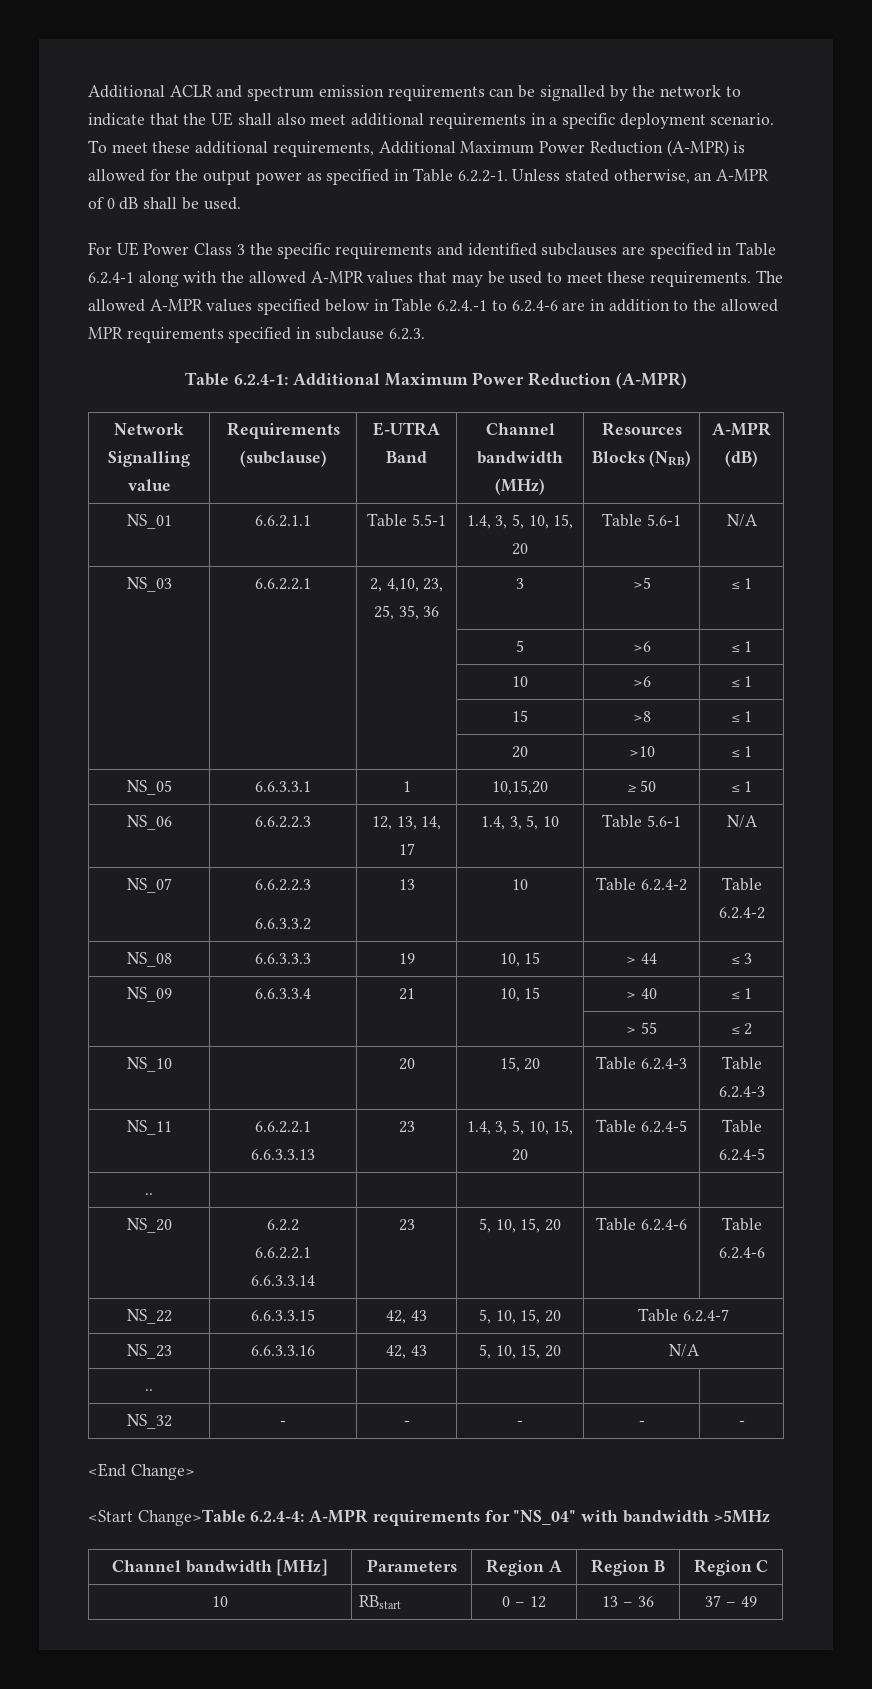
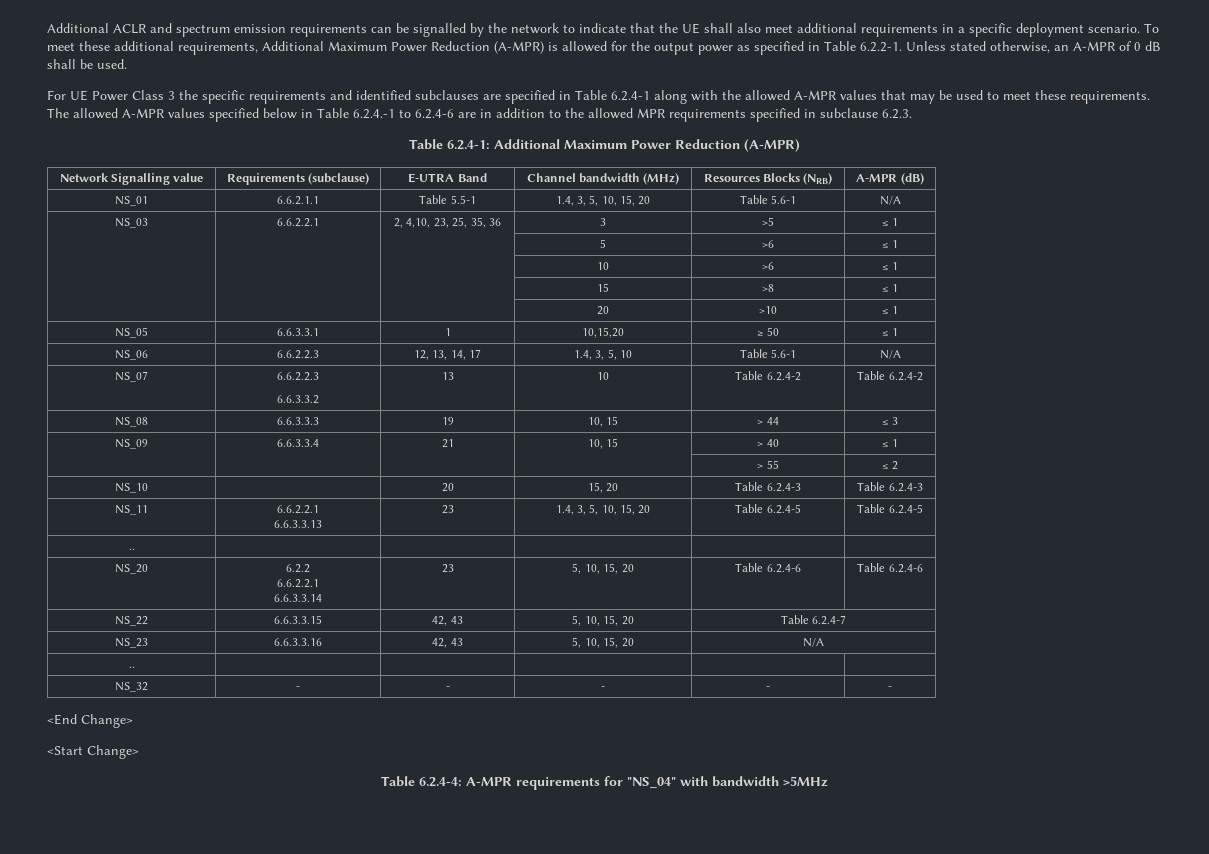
[137,1509,246,1526] Change>Table -> [87,745,139,759] [381,776,415,787] Change> // Table
[111,1559,329,1576] [366,1559,457,1572] [486,1559,562,1576] [591,1559,665,1576] [693,1559,769,1576] [212,1596,228,1607] [359,1595,402,1609] [502,1596,546,1608] [602,1596,654,1607] [705,1595,757,1607] // Channel bandwidth [MHz] | Parameters | Region A | Region B | Region C // 10 | RBstart | 0 – 12 | 13 – 36 | 37 – 49 -> (828, 781) none

